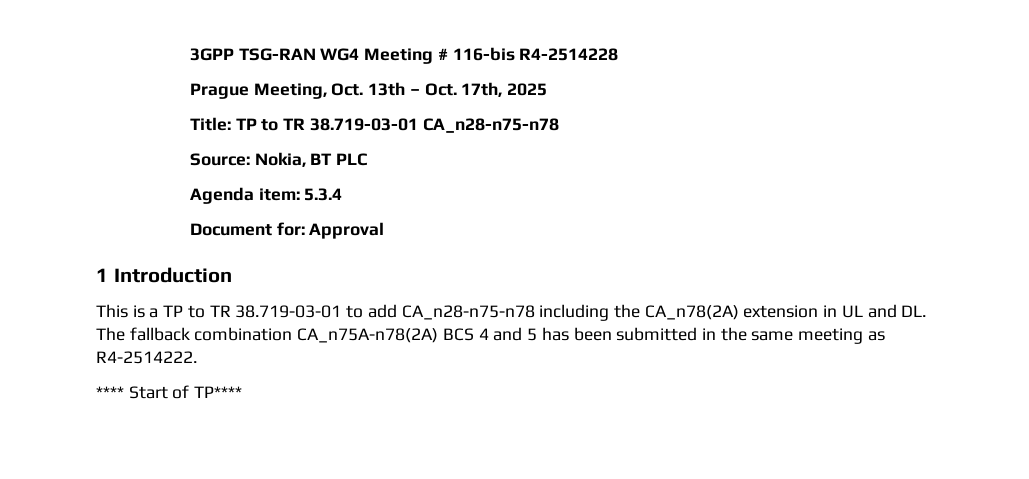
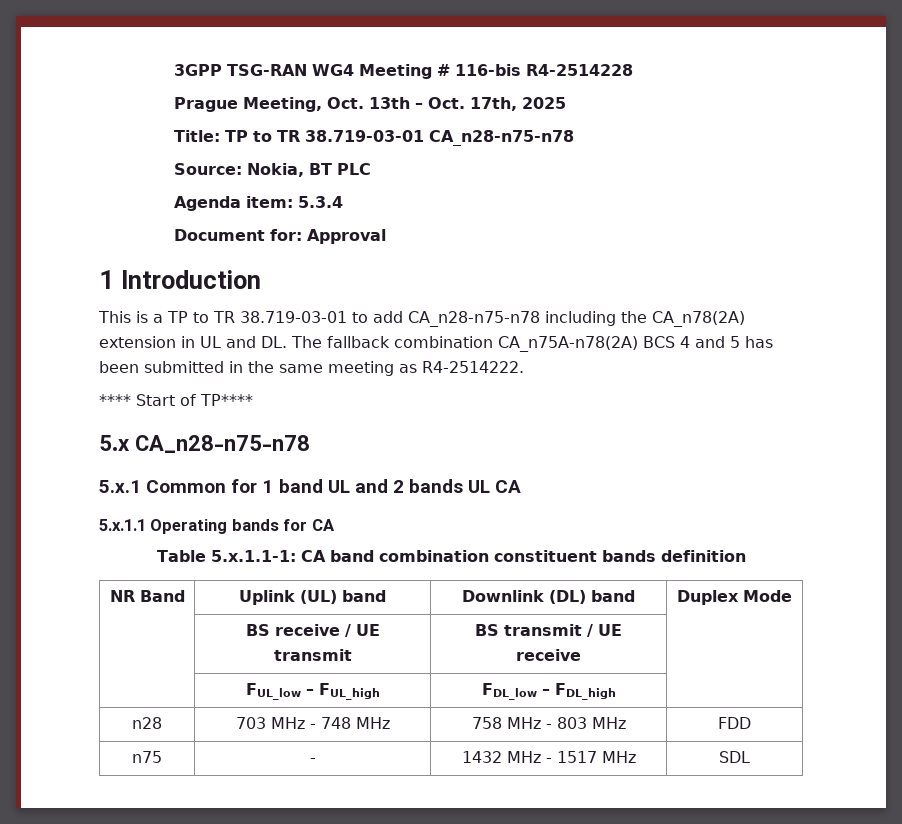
(243, 392) none -> [99,435,310,453] [99,479,522,493] [99,519,335,534] [156,550,746,562] [109,590,185,602] [238,590,386,605] [462,590,635,604] [677,590,792,605] [245,624,380,637] [273,649,352,661] [475,624,622,637] [516,649,581,661] [245,683,380,700] [481,683,616,700] [132,717,162,729] [235,717,390,729] [471,717,626,729] [718,717,751,729] [132,751,162,763] [309,758,316,763] [461,751,636,763] [719,751,750,763] // 5.x CA_n28-n75-n78 // 5.x.1 Common for 1 band UL and 2 bands UL CA // 5.x.1.1 Operating bands for CA // Table 5.x.1.1-1: CA band combination constituent bands definition // NR Band | Uplink (UL) band | Downlink (DL) band | Duplex Mode // | BS receive / UE transmit | BS transmit / UE receive | // | FUL_low – FUL_high | FDL_low – FDL_high | // n28 | 703 MHz - 748 MHz | 758 MHz - 803 MHz | FDD // n75 | - | 1432 MHz - 1517 MHz | SDL

